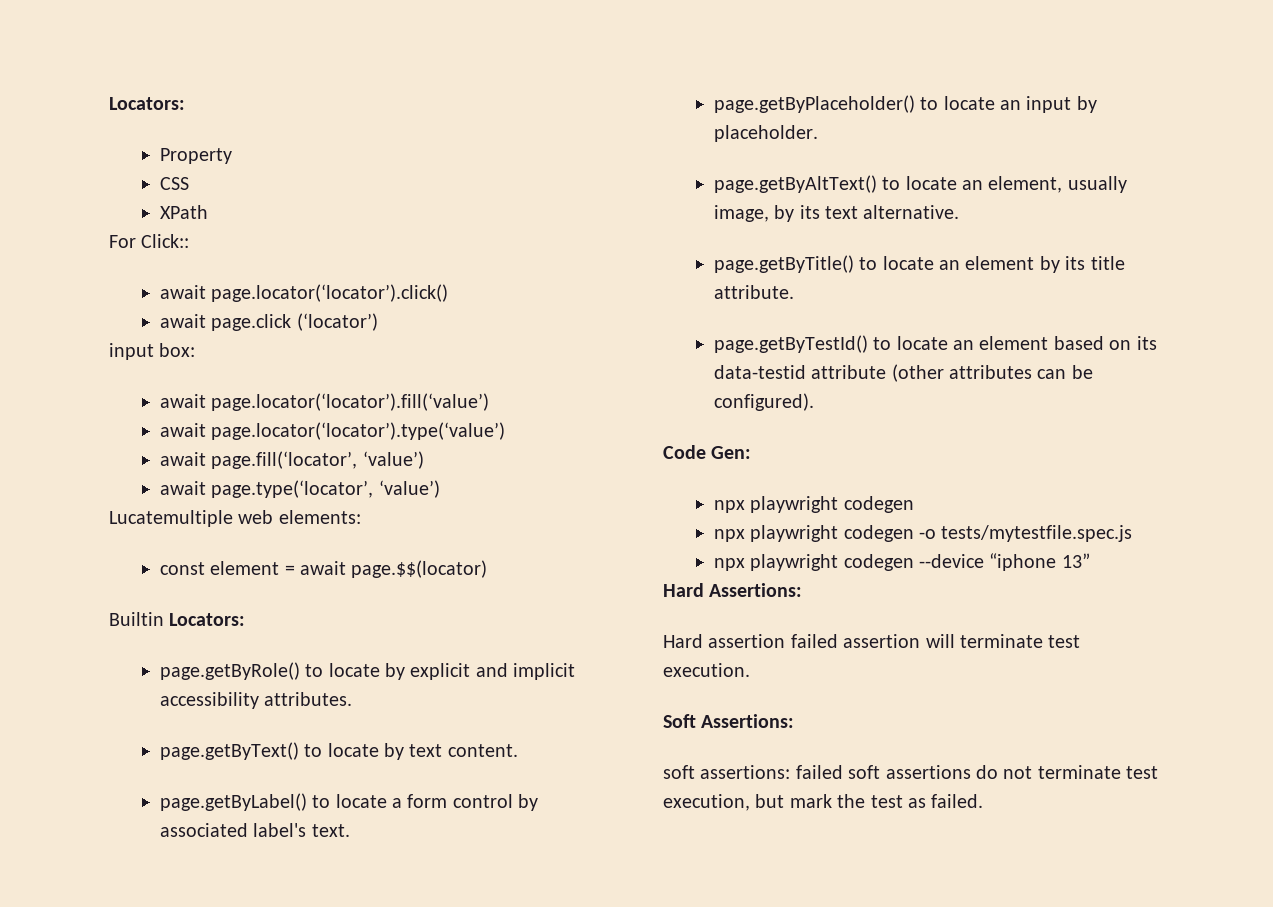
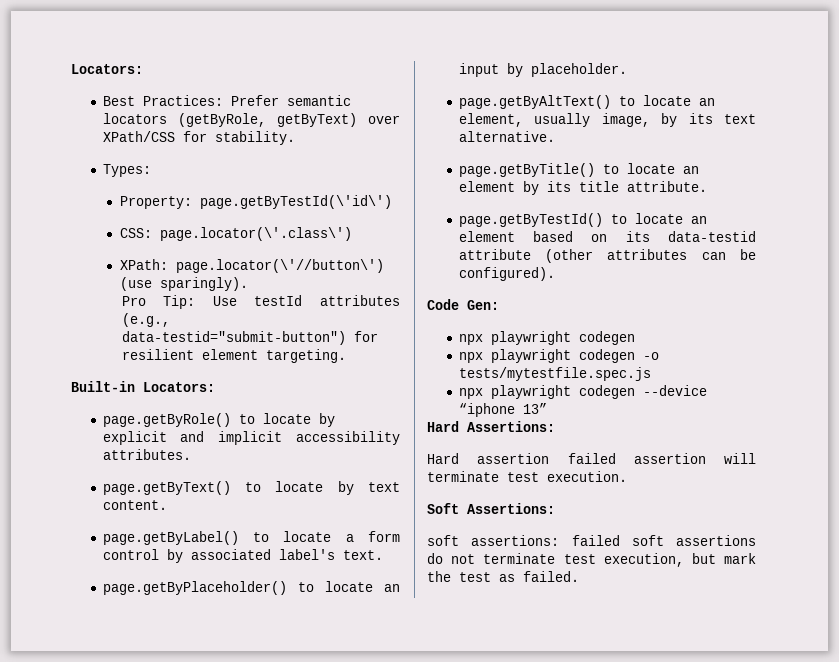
[109,97,185,110] [159,148,232,164] [159,177,189,190] [159,205,208,219] [109,234,190,248] [159,284,449,302] [159,313,378,331] [109,343,196,360] [159,393,490,411] [159,422,506,440] [159,451,424,469] [159,480,440,498] [109,510,361,527] [159,560,488,578] [109,612,164,626] Locators: // Property // CSS // XPath // For Click:: // await page.locator(‘locator’).click() // await page.click (‘locator’) // input box: // await page.locator(‘locator’).fill(‘value’) // await page.locator(‘locator’).type(‘value’) // await page.fill(‘locator’, ‘value’) // await page.type(‘locator’, ‘value’) // Lucatemultiple web elements: // const element = await page.$$(locator) // Builtin -> [71,64,143,74] [102,95,351,106] [102,113,400,127] [102,131,295,145] [102,164,151,177] [119,195,392,209] [119,227,352,241] [119,259,384,273] [119,277,248,291] [121,295,400,309] [121,313,170,327] [121,331,378,345] [121,349,346,363] [71,381,135,392] Locators: // Best Practices: Prefer semantic locators (getByRole, getByText) over XPath/CSS for stability. // Types: // Property: page.getByTestId(\'id\') // CSS: page.locator(\'.class\') // XPath: page.locator(\'//button\') (use sparingly). // Pro Tip: Use testId attributes (e.g., data-testid="submit-button") for resilient element targeting. // Built-in

